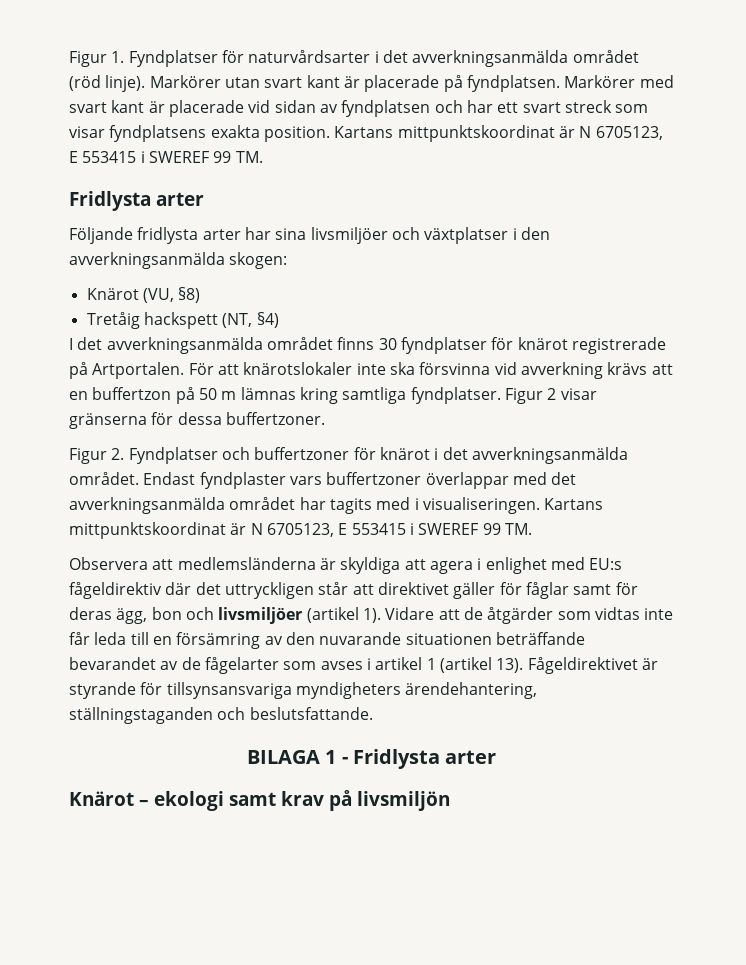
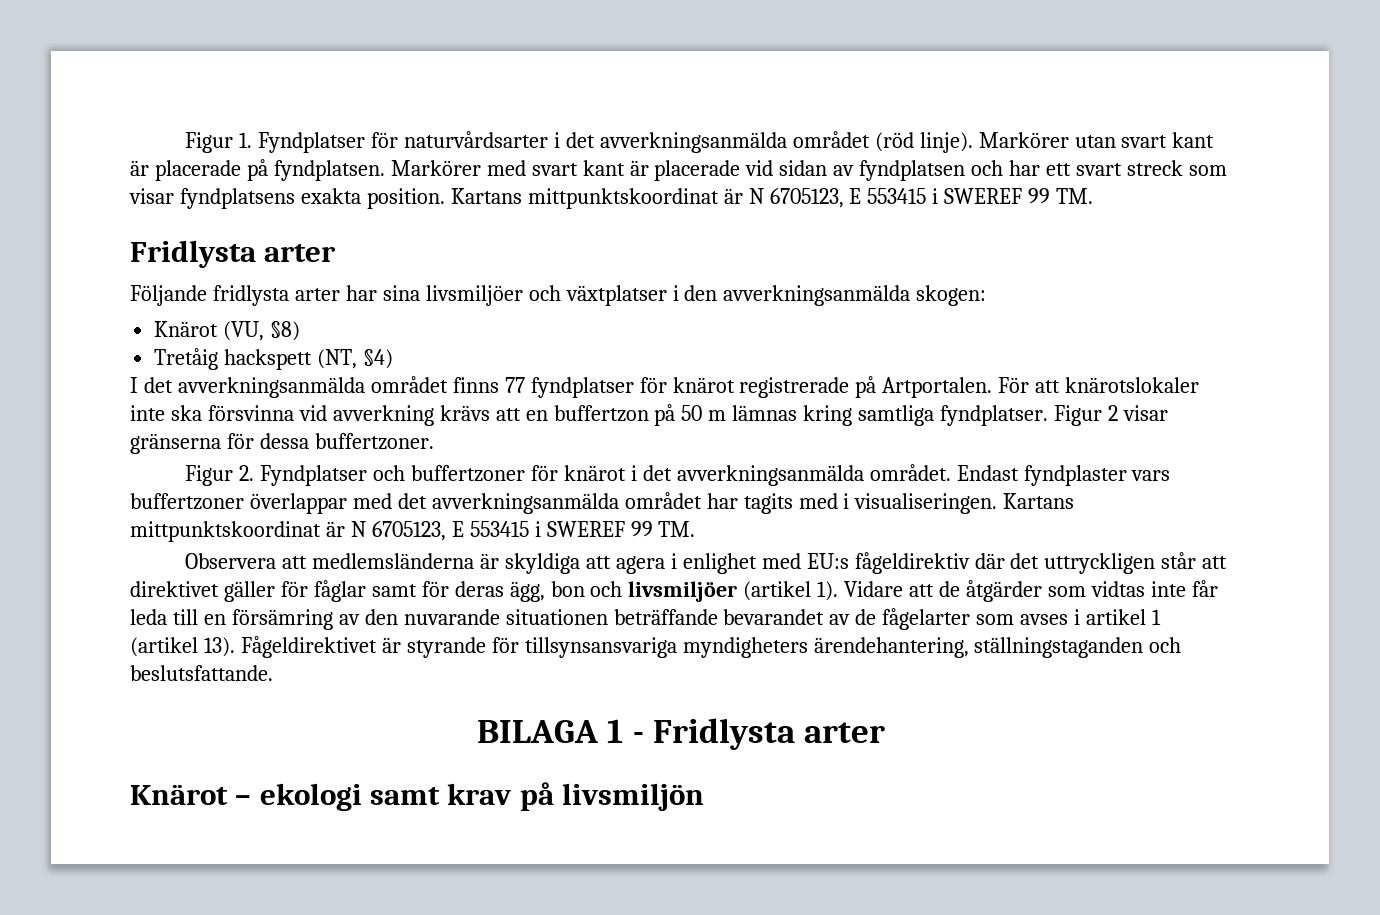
[378,338,397,350] 30 -> [504,377,525,393] 77

